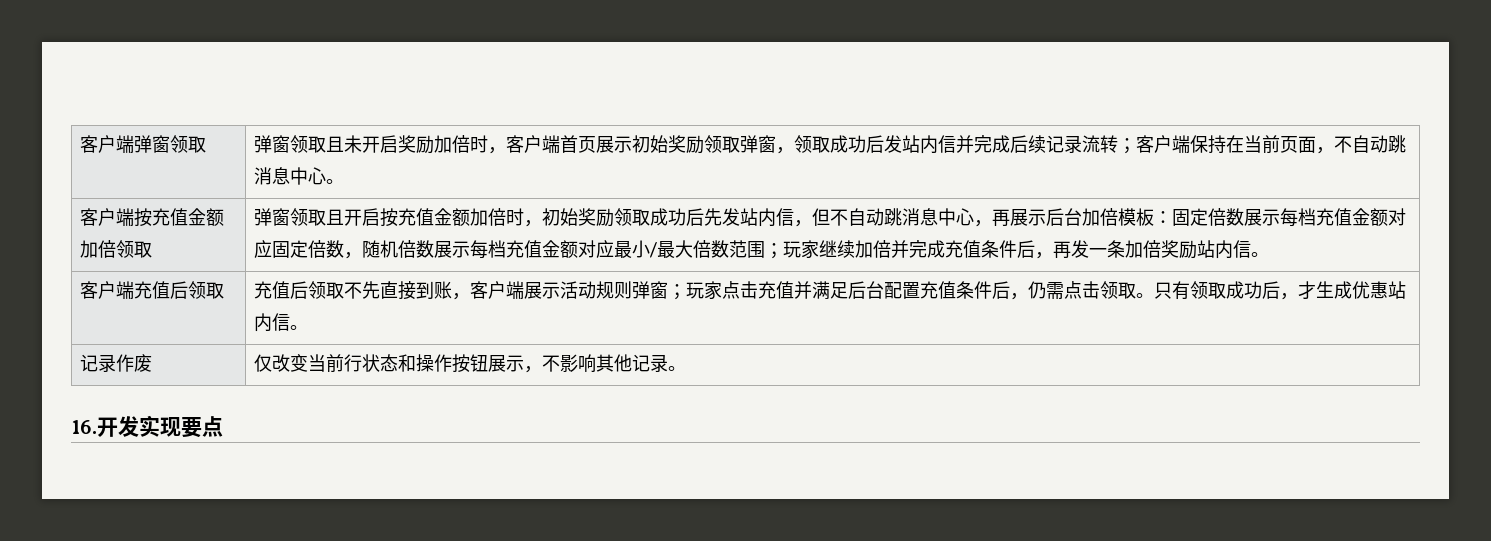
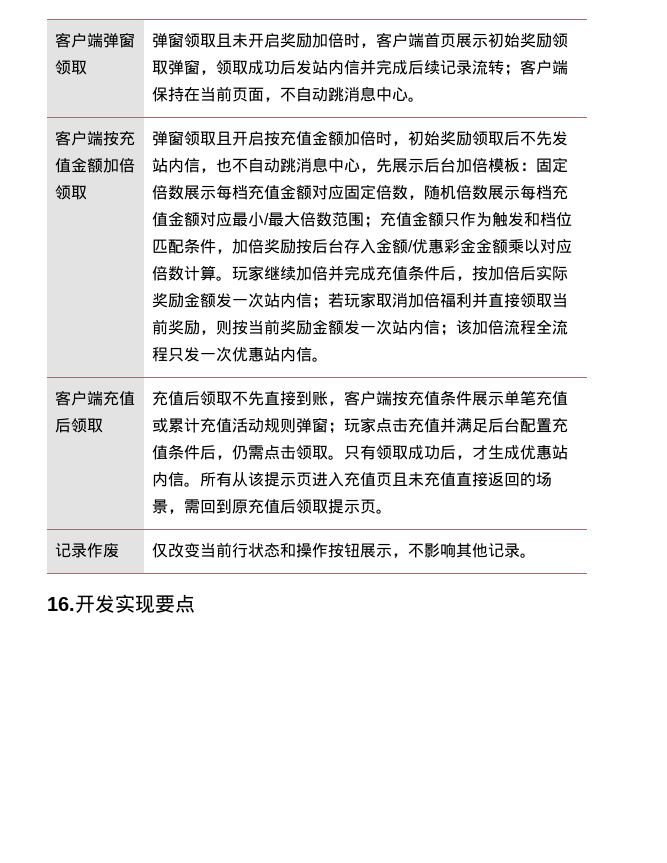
[650,208,705,226] 成功后 -> [503,131,536,146] 后不
[812,208,831,226] 但 -> [215,158,232,173] 也
[992,209,1011,227] 再 -> [375,158,392,173] 先
(784, 251) none -> [379,212,572,227] [151,238,572,254] [151,265,232,281] 充值金额只作为触发和档位匹配条件，加倍奖励按后台存入金额/优惠彩金金额乘以对应倍数计算。
[1053,240,1198,259] 再发一条加倍奖励 -> [471,265,568,281] [151,292,568,309] [151,319,568,336] [151,346,264,362] 按加倍后实际奖励金额发一次站内信；若玩家取消加倍福利并直接领取当前奖励，则按当前奖励金额发一次站内信；该加倍流程全流程只发一次优惠
[524,282,561,299] 展示 -> [391,390,568,406] [151,418,232,433] 按充值条件展示单笔充值或累计充值
(309, 327) none -> [199,472,552,487] [151,499,392,514] 所有从该提示页进入充值页且未充值直接返回的场景，需回到原充值后领取提示页。

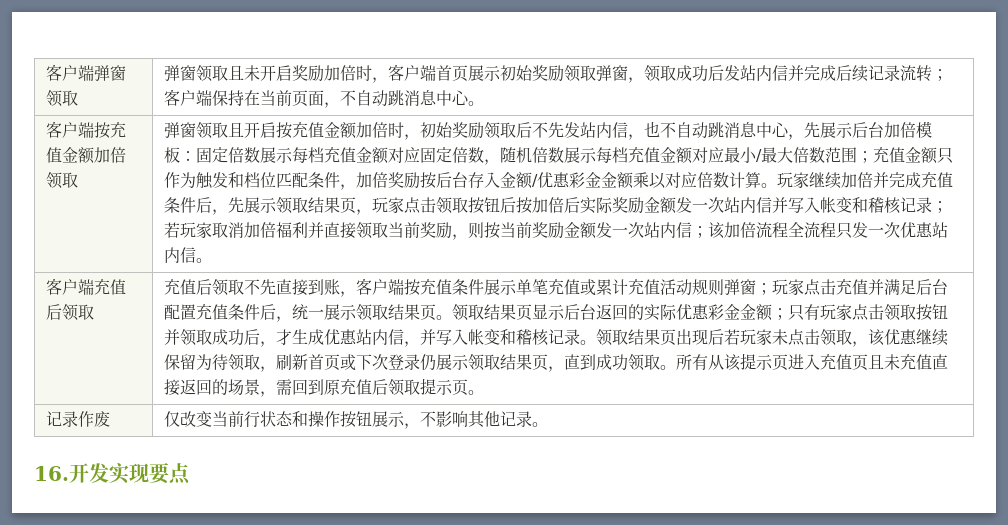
(472, 278) none -> [228,197,517,215] 先展示领取结果页，玩家点击领取按钮后
(312, 300) none -> [772,197,933,214] 并写入帐变和稽核记录
[231,445,376,460] 仍需点击领取。只有 -> [292,304,949,321] [164,329,181,345] 统一展示领取结果页。领取结果页显示后台返回的实际优惠彩金金额；只有玩家点击领取按钮并
(184, 479) none -> [404,329,949,347] [164,354,661,372] ，并写入帐变和稽核记录。领取结果页出现后若玩家未点击领取，该优惠继续保留为待领取，刷新首页或下次登录仍展示领取结果页，直到成功领取

